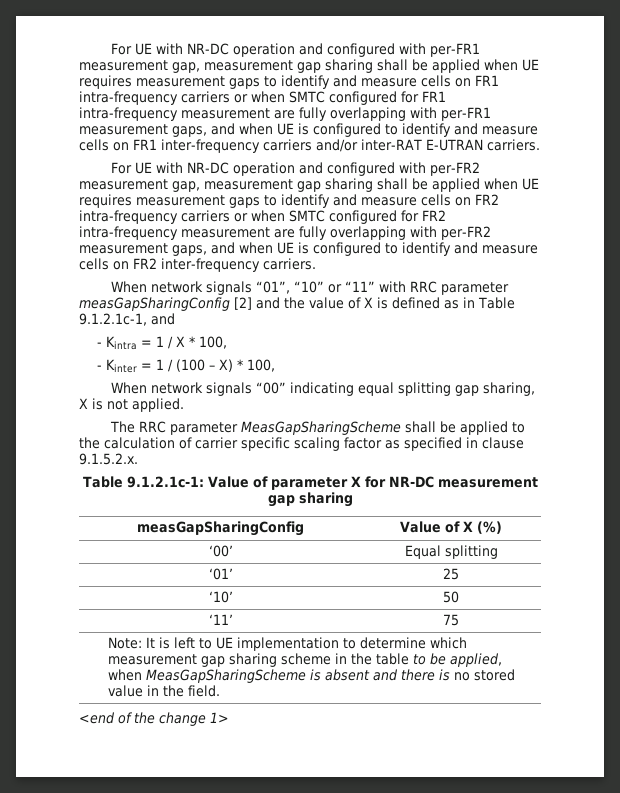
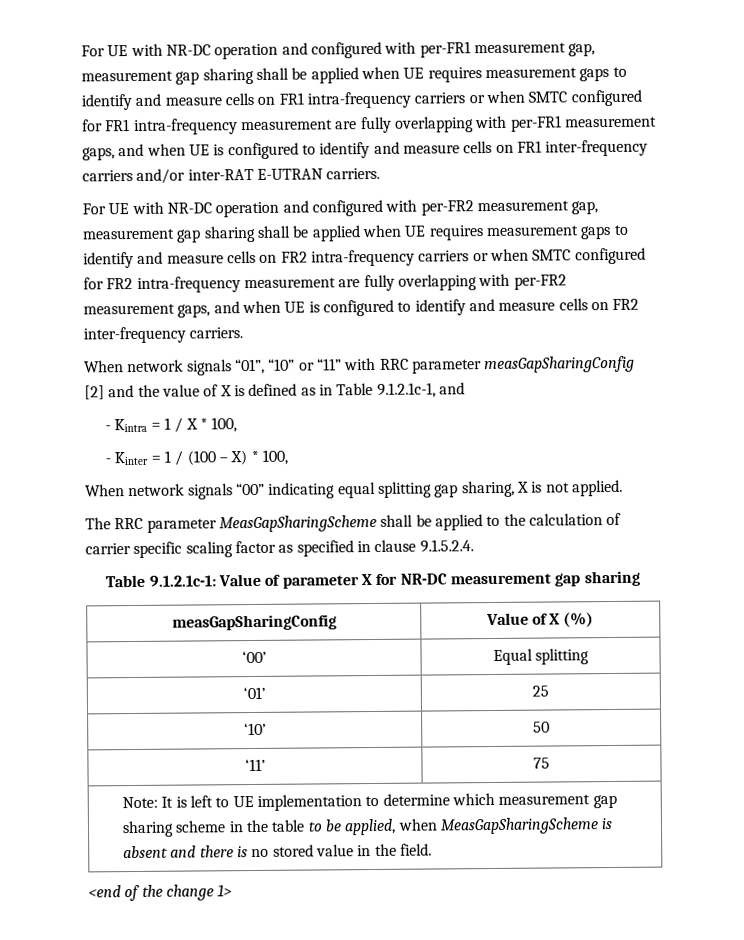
[79,453,138,465] 9.1.5.2.x. -> [419,539,474,553] 9.1.5.2.4.

